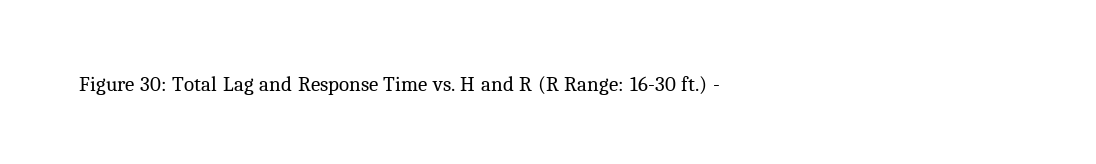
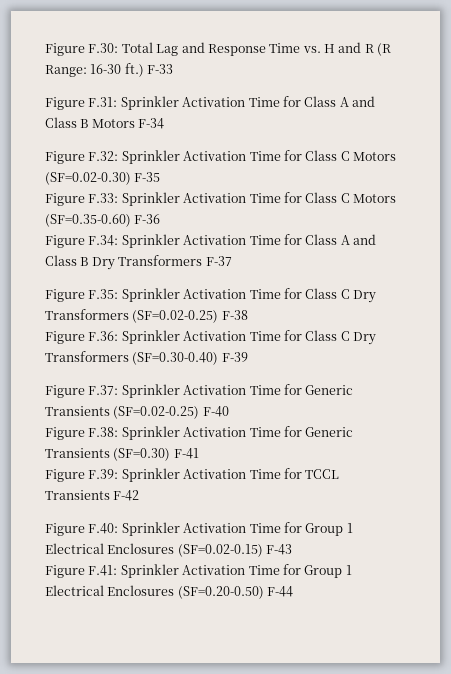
[79,76,167,95] Figure 30: -> [45,43,119,56] Figure F.30:
[713,85,721,91] - -> [147,64,174,74] [45,96,375,110] [45,117,165,129] [45,150,396,164] [45,172,161,185] [45,192,396,206] [45,214,161,227] [45,234,376,248] [45,255,232,270] [45,288,376,303] [45,309,248,323] [45,330,376,345] [45,351,248,365] [45,384,354,398] [45,406,229,419] [45,426,354,440] [45,448,199,461] [45,468,340,482] [45,490,140,501] [45,522,353,536] [45,543,293,557] [45,564,352,578] [45,585,294,599] F-33 // Figure F.31: Sprinkler Activation Time for Class A and Class B Motors F-34 // Figure F.32: Sprinkler Activation Time for Class C Motors (SF=0.02-0.30) F-35 // Figure F.33: Sprinkler Activation Time for Class C Motors (SF=0.35-0.60) F-36 // Figure F.34: Sprinkler Activation Time for Class A and Class B Dry Transformers F-37 // Figure F.35: Sprinkler Activation Time for Class C Dry Transformers (SF=0.02-0.25) F-38 // Figure F.36: Sprinkler Activation Time for Class C Dry Transformers (SF=0.30-0.40) F-39 // Figure F.37: Sprinkler Activation Time for Generic Transients (SF=0.02-0.25) F-40 // Figure F.38: Sprinkler Activation Time for Generic Transients (SF=0.30) F-41 // Figure F.39: Sprinkler Activation Time for TCCL Transients F-42 // Figure F.40: Sprinkler Activation Time for Group 1 Electrical Enclosures (SF=0.02-0.15) F-43 // Figure F.41: Sprinkler Activation Time for Group 1 Electrical Enclosures (SF=0.20-0.50) F-44

